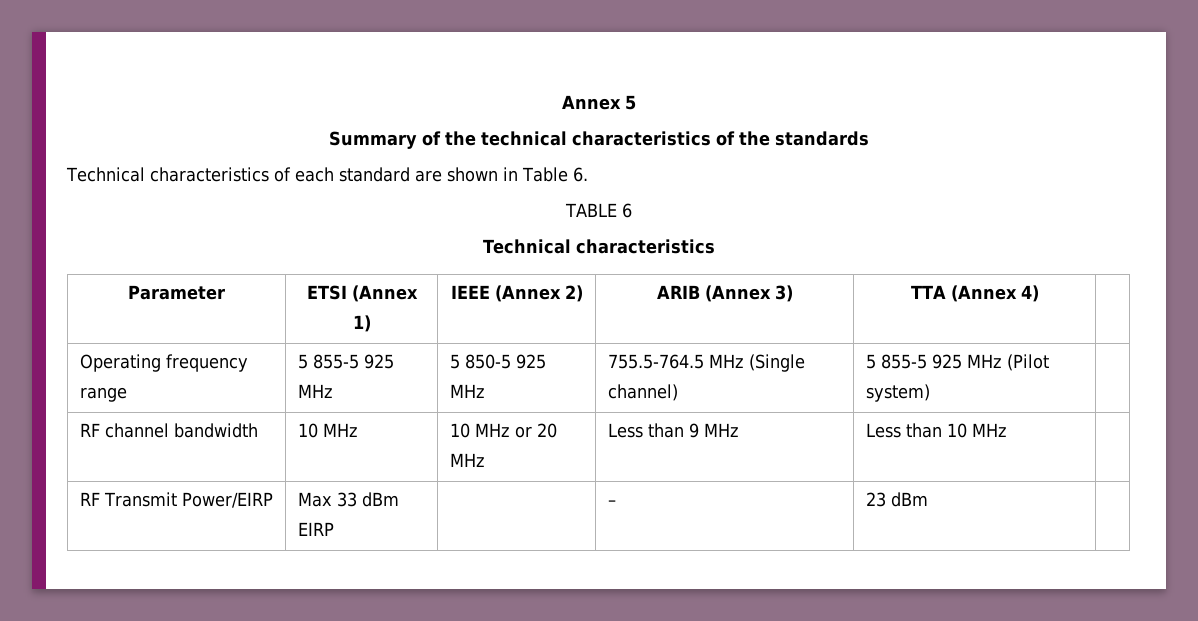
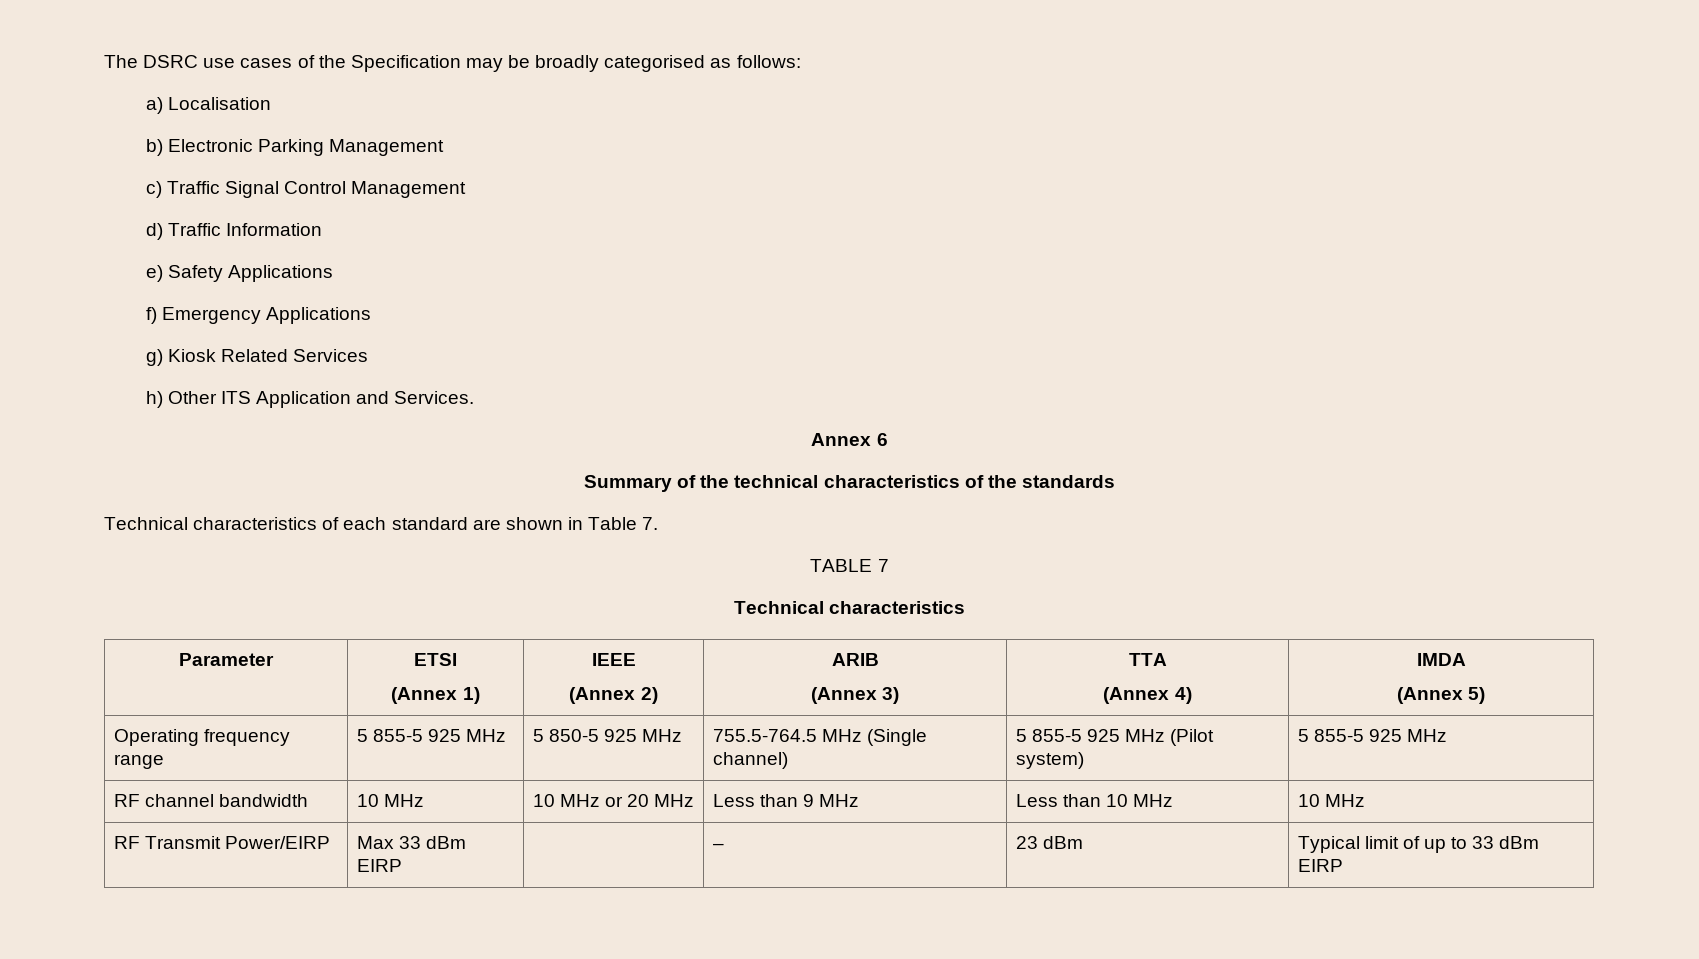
[562,95,636,110] Annex 5 -> [104,55,801,72] [145,97,271,114] [145,139,445,156] [145,181,467,198] [145,223,323,240] [145,265,334,282] [145,307,372,324] [145,349,369,366] [145,391,475,408] [811,433,888,446] The DSRC use cases of the Specification may be broadly categorised as follows: // a) Localisation // b) Electronic Parking Management // c) Traffic Signal Control Management // d) Traffic Information // e) Safety Applications // f) Emergency Applications // g) Kiosk Related Services // h) Other ITS Application and Services. // Annex 6
[572,167,588,182] 6. -> [642,517,659,530] 7.
[621,203,632,218] 6 -> [877,559,889,572] 7
(347, 292) none -> (457, 659) //
(490, 292) none -> (636, 659) //
(700, 292) none -> (879, 659) //
(946, 292) none -> (1167, 659) //
(1039, 293) none -> [1416,653,1466,666] [1396,687,1486,704] IMDA // (Annex 5)
(930, 393) none -> [1297,729,1448,742] 5 855-5 925 MHz
(1007, 430) none -> [1297,794,1365,807] 10 MHz
(928, 499) none -> [1297,836,1540,853] [1297,859,1343,872] Typical limit of up to 33 dBm EIRP

